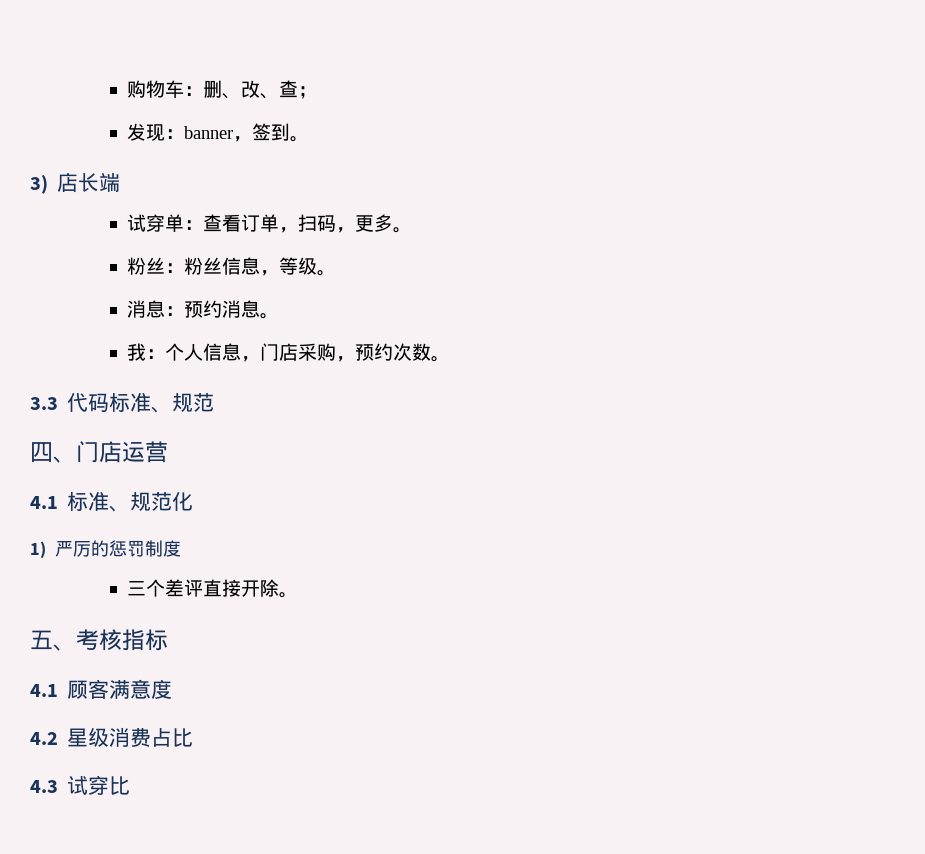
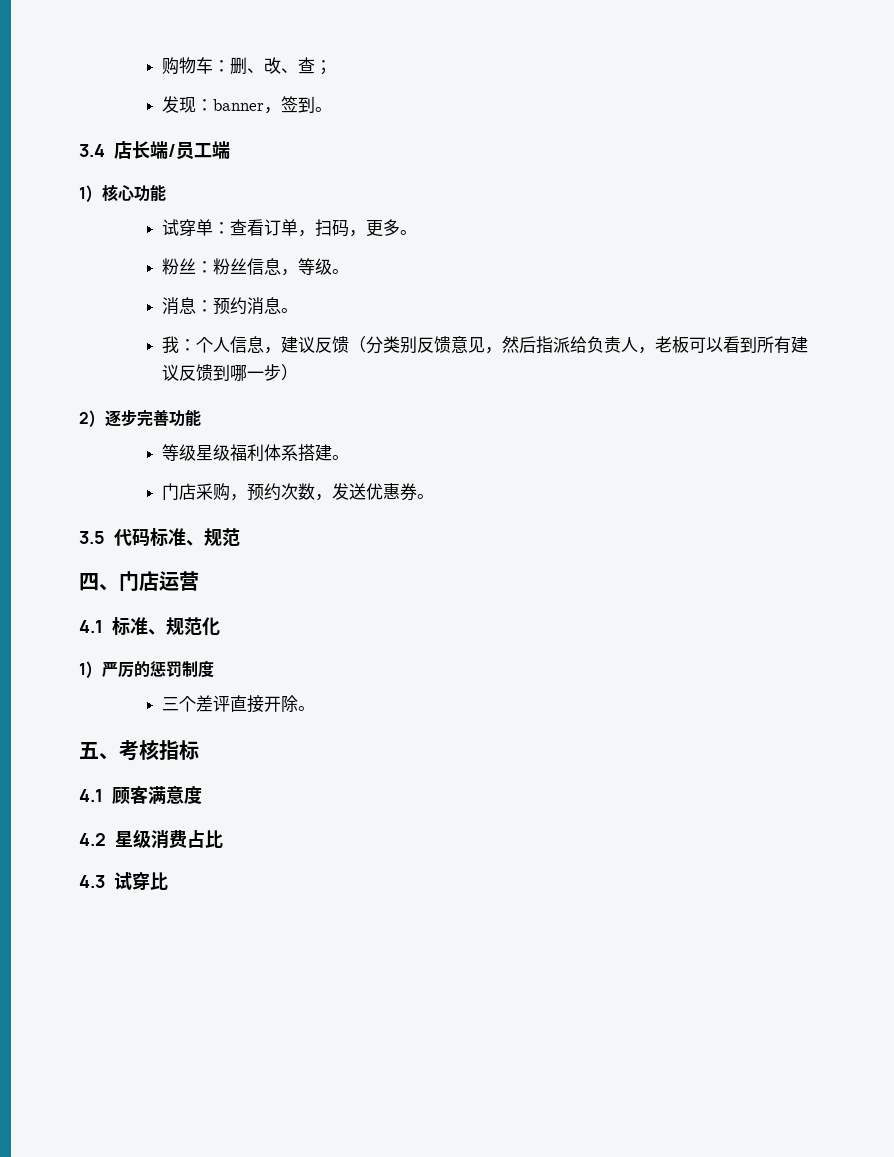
[30,175,48,194] 3) -> [79,144,105,157] 3.4
(121, 182) none -> [167,141,230,160] [79,184,166,203] /员工端 // 1)核心功能
(260, 359) none -> [281,336,809,354] [162,364,299,382] [79,409,201,428] [162,444,350,462] 建议反馈（分类别反馈意见，然后指派给负责人，老板可以看到所有建议反馈到哪一步） // 2)逐步完善功能 // 等级星级福利体系搭建。 //
[430,356,450,362] [30,397,58,410] 。 // 3.3 -> [315,483,435,501] [79,531,105,544] ，发送优惠券。 // 3.5

